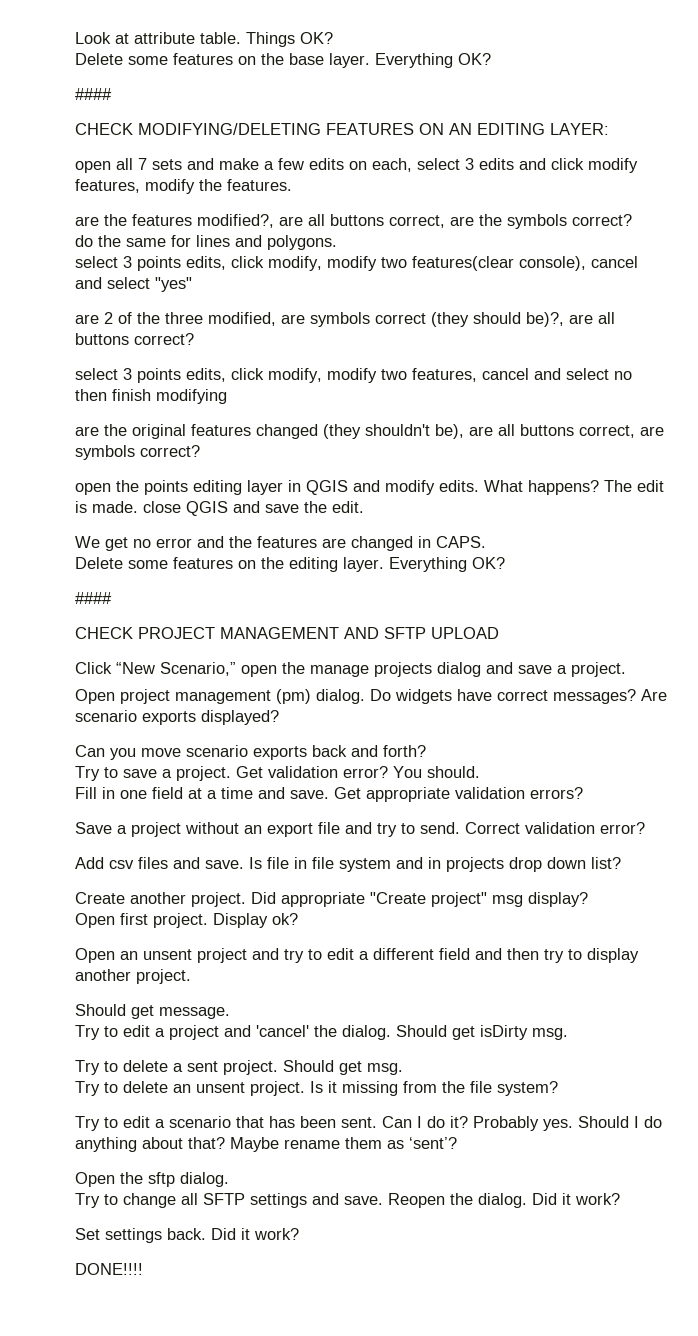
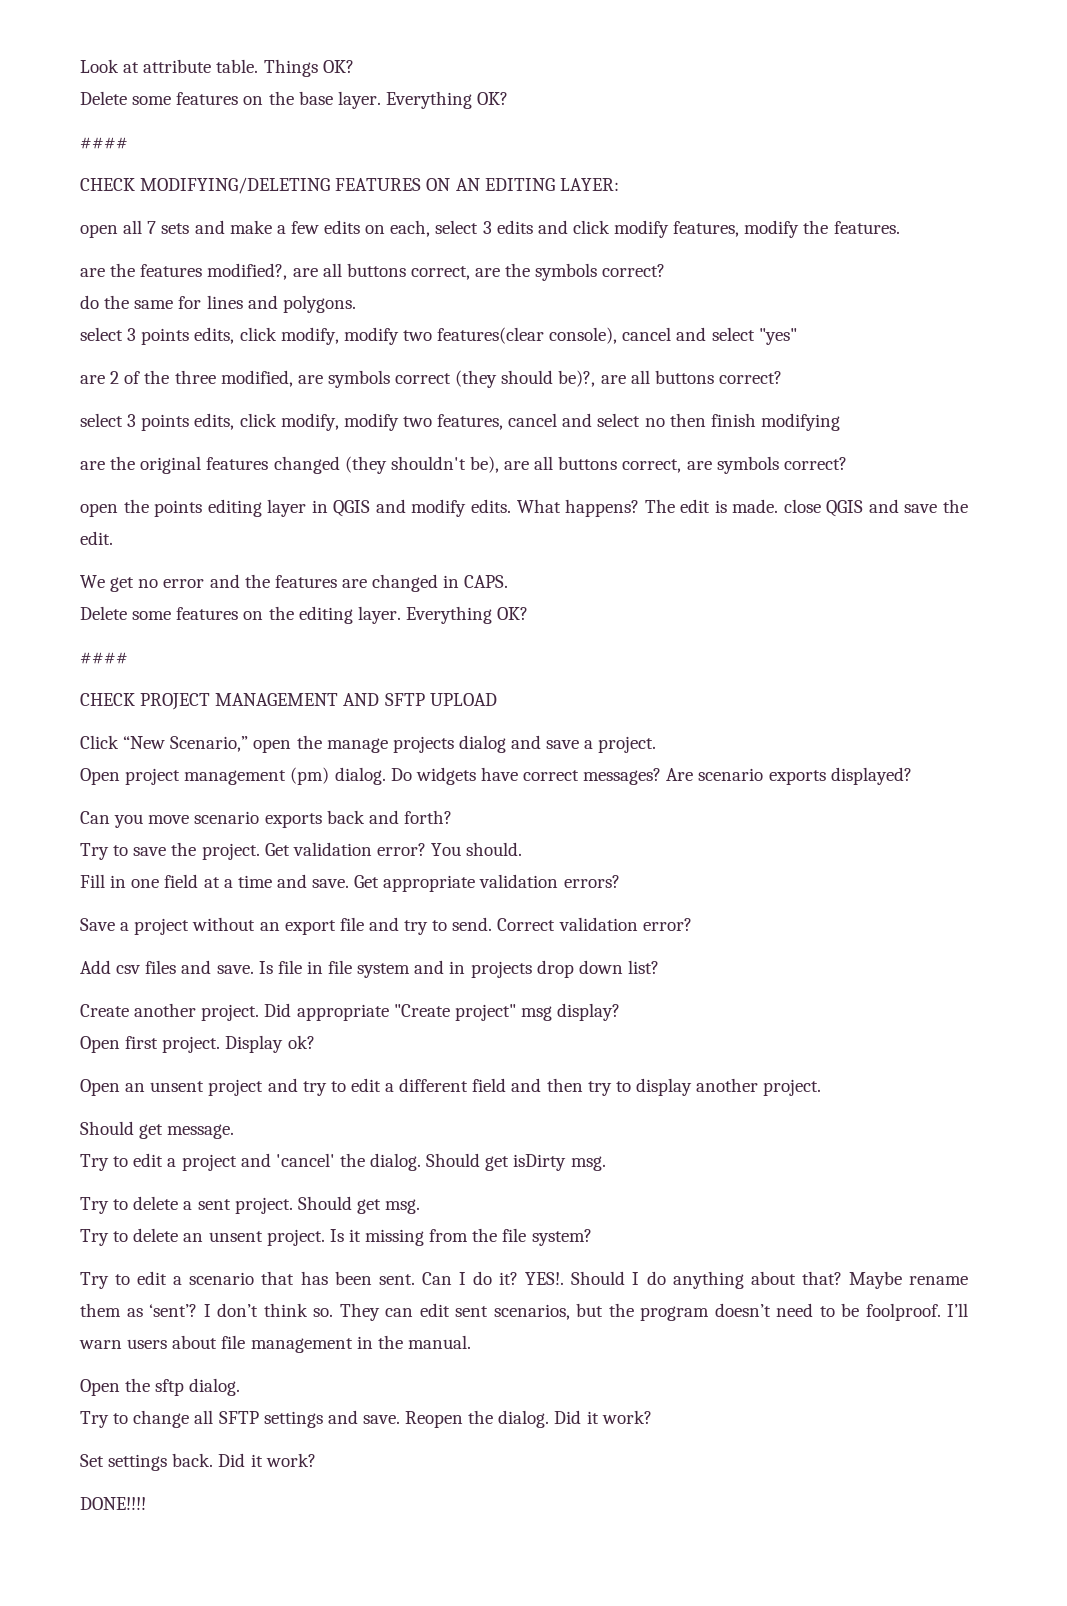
[162,769,172,778] a -> [171,842,197,856] the
[473,1116,573,1131] Probably yes. -> [525,1272,565,1285] YES!.
(457, 1143) none -> [203,1303,968,1321] [79,1335,471,1353] I don’t think so. They can edit sent scenarios, but the program doesn’t need to be foolproof. I’ll warn users about file management in the manual.

